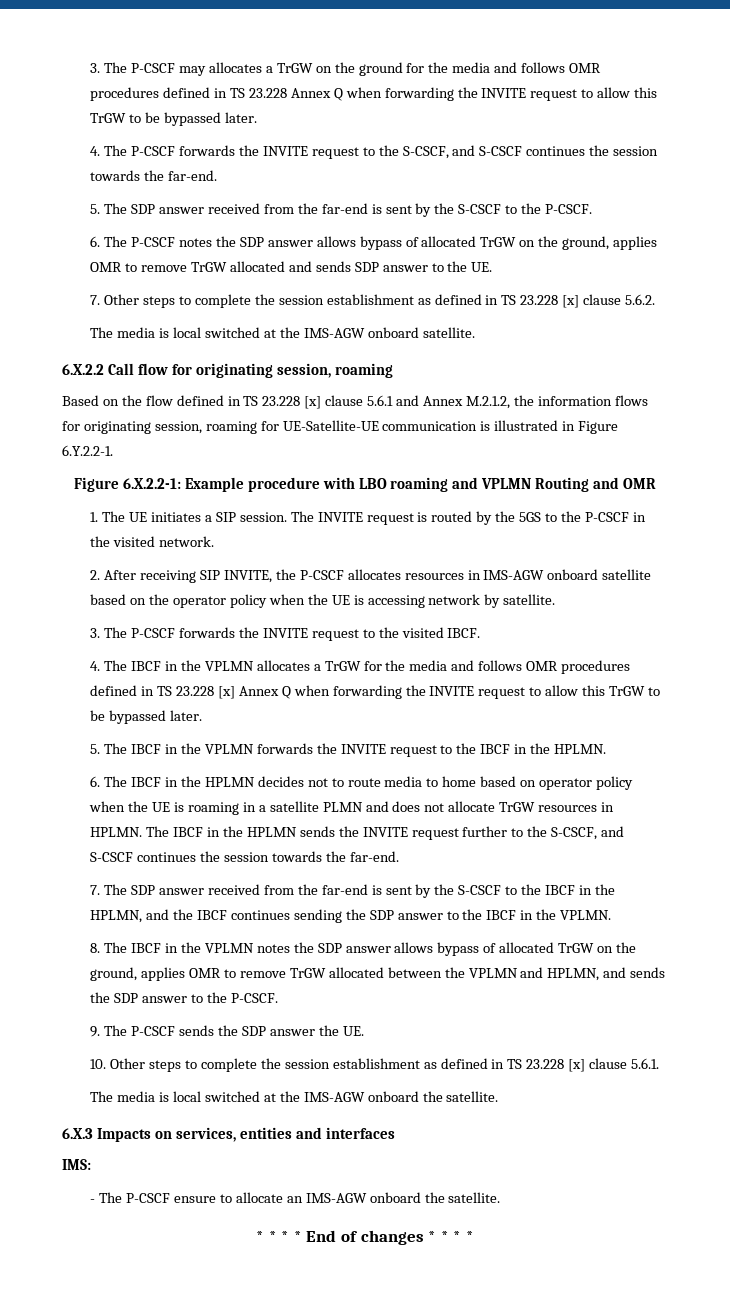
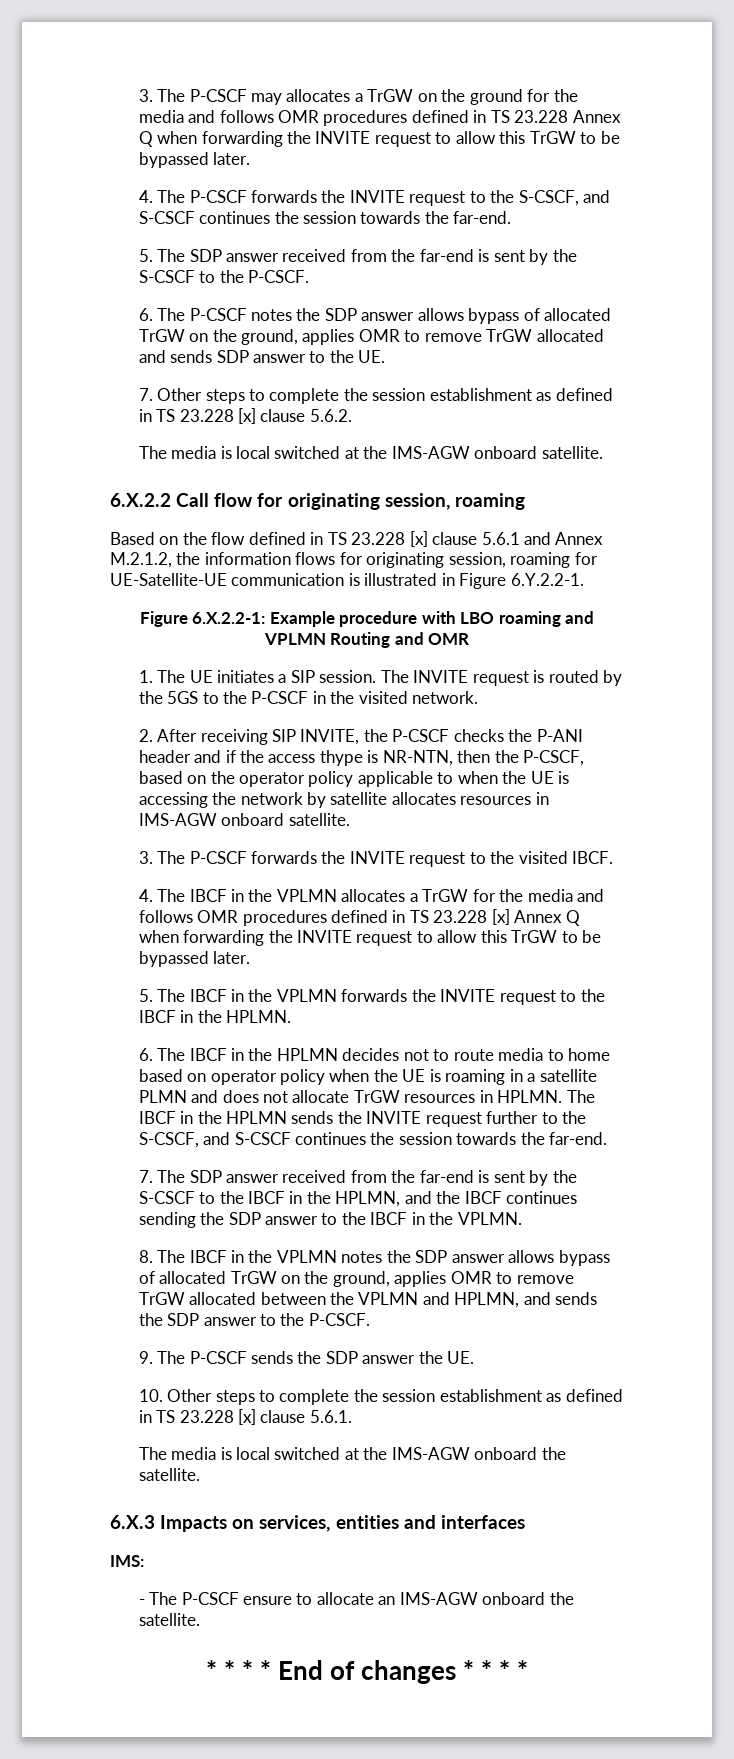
(344, 575) none -> [453,729,583,742] [138,750,585,766] [138,771,570,787] [138,792,388,808] checks the P-ANI header and if the access thype is NR-NTN, then the P-CSCF, based on the operator policy applicable to when the UE is accessing the network by satellite
[602,569,652,580] [90,594,501,608] satellite based on the operator policy when the UE is accessing network by -> (285, 819) none

